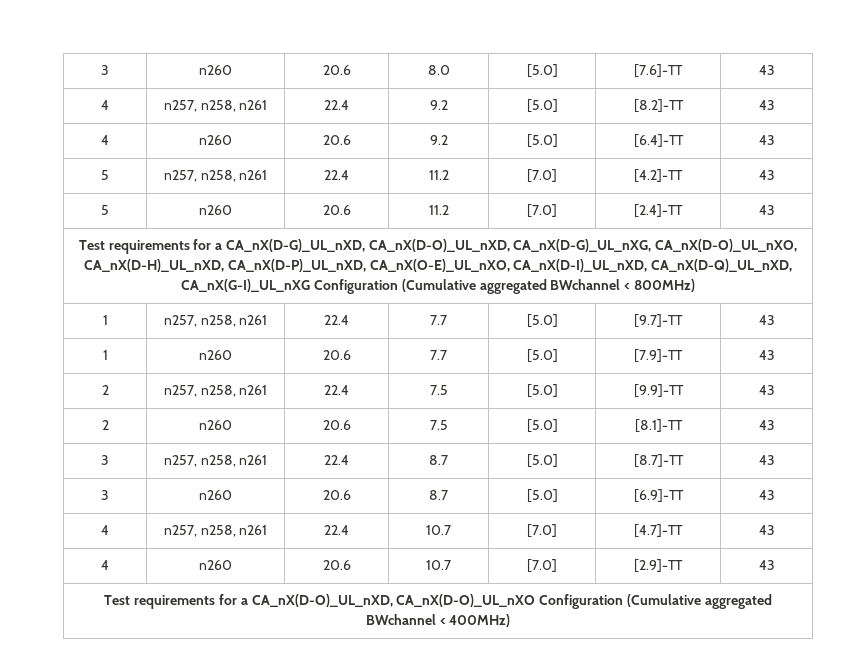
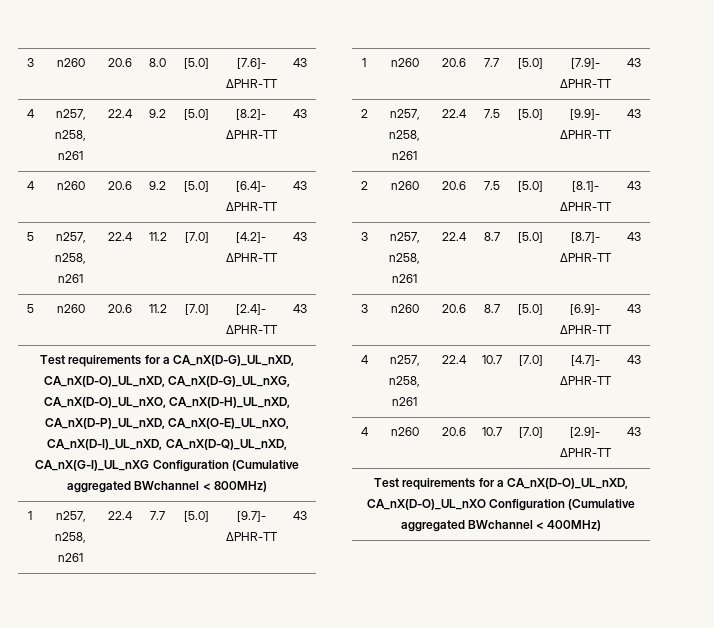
[634,64,683,77] [7.6]-TT -> [236,58,266,69] [225,79,278,88] [7.6]- ΔPHR-TT
[633,99,684,112] [8.2]-TT -> [236,109,266,120] [225,130,278,139] [8.2]- ΔPHR-TT
[633,134,684,147] [6.4]-TT -> [236,181,266,192] [225,202,278,211] [6.4]- ΔPHR-TT
[634,169,683,182] [4.2]-TT -> [236,232,266,243] [225,253,278,262] [4.2]- ΔPHR-TT
[634,204,683,217] [2.4]-TT -> [236,304,266,315] [225,325,278,334] [2.4]- ΔPHR-TT
[634,314,683,327] [9.7]-TT -> [236,511,266,522] [225,532,278,541] [9.7]- ΔPHR-TT
[634,349,683,362] [7.9]-TT -> [570,58,600,69] [559,79,612,88] [7.9]- ΔPHR-TT
[633,384,684,397] [9.9]-TT -> [570,109,600,120] [559,130,612,139] [9.9]- ΔPHR-TT
[634,419,683,432] [8.1]-TT -> [571,181,599,192] [559,202,612,211] [8.1]- ΔPHR-TT
[633,454,684,467] [8.7]-TT -> [570,232,600,243] [559,253,612,262] [8.7]- ΔPHR-TT
[633,489,684,502] [6.9]-TT -> [570,304,600,315] [559,325,612,334] [6.9]- ΔPHR-TT
[634,524,683,537] [4.7]-TT -> [570,355,600,366] [559,376,612,385] [4.7]- ΔPHR-TT
[634,559,683,572] [2.9]-TT -> [570,427,600,438] [559,448,612,457] [2.9]- ΔPHR-TT

